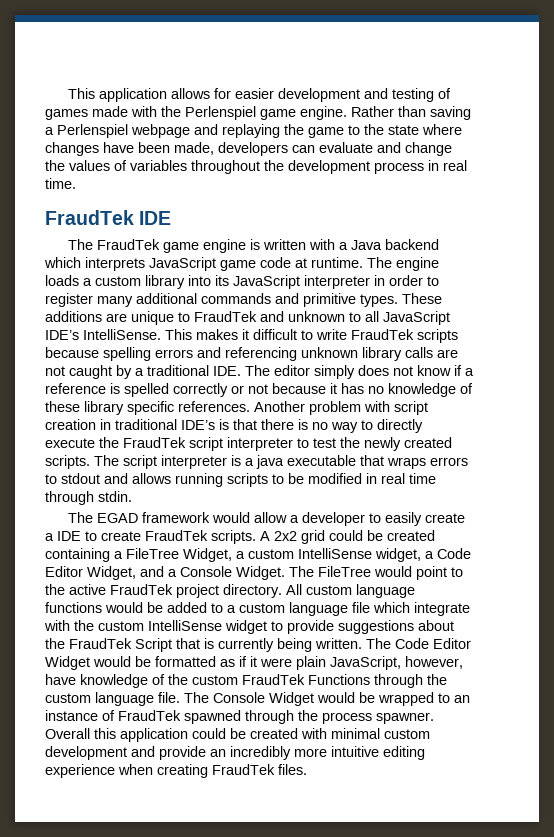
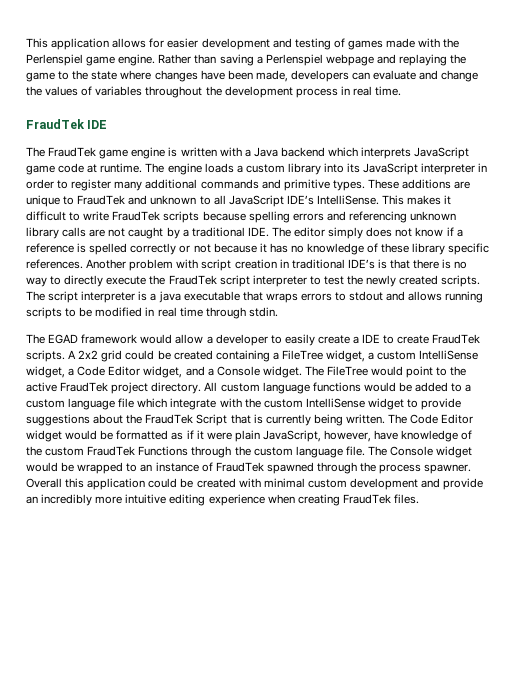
[183,548,232,562] Widget, -> [326,350,366,362] widget,
[87,566,136,580] Widget, -> [143,366,183,378] widget,
[236,566,285,580] Widget. -> [262,366,302,378] widget.
[45,656,90,670] Widget -> [26,430,62,442] widget
[269,692,314,706] Widget -> [436,446,473,458] widget

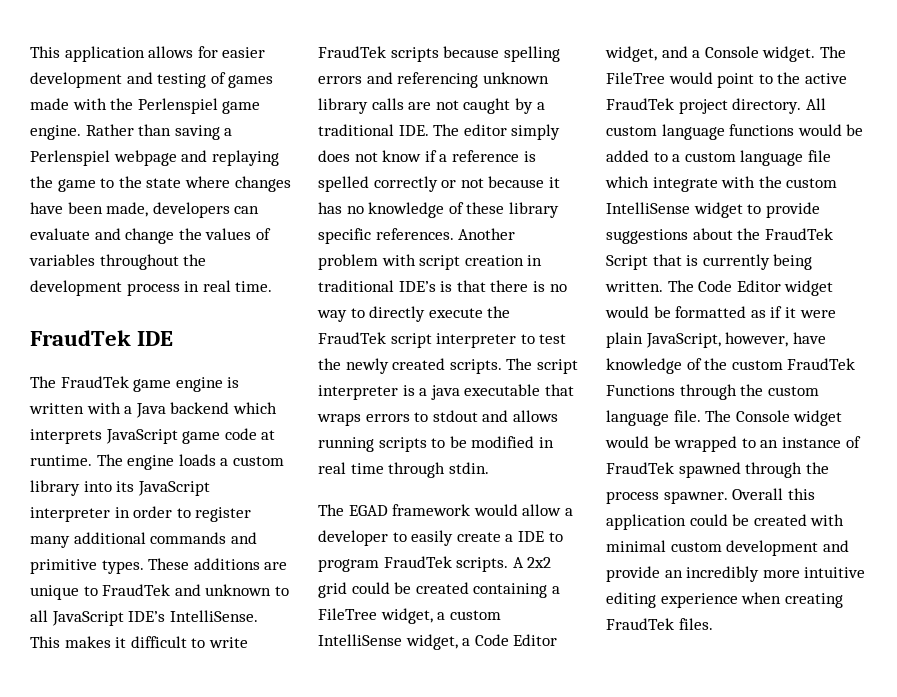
[397,335,430,344] create -> [318,559,379,572] program

